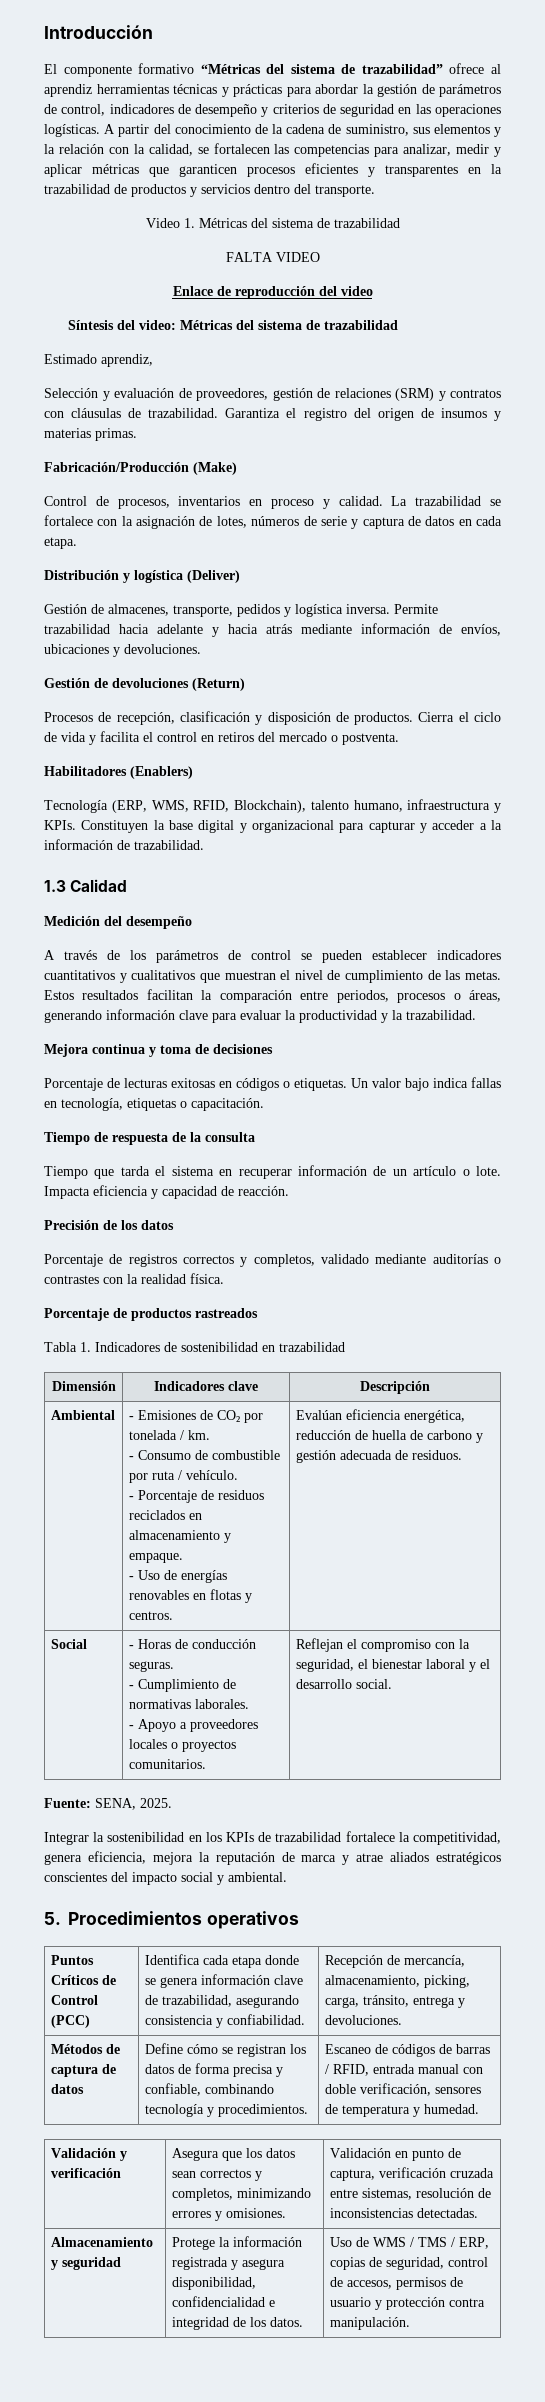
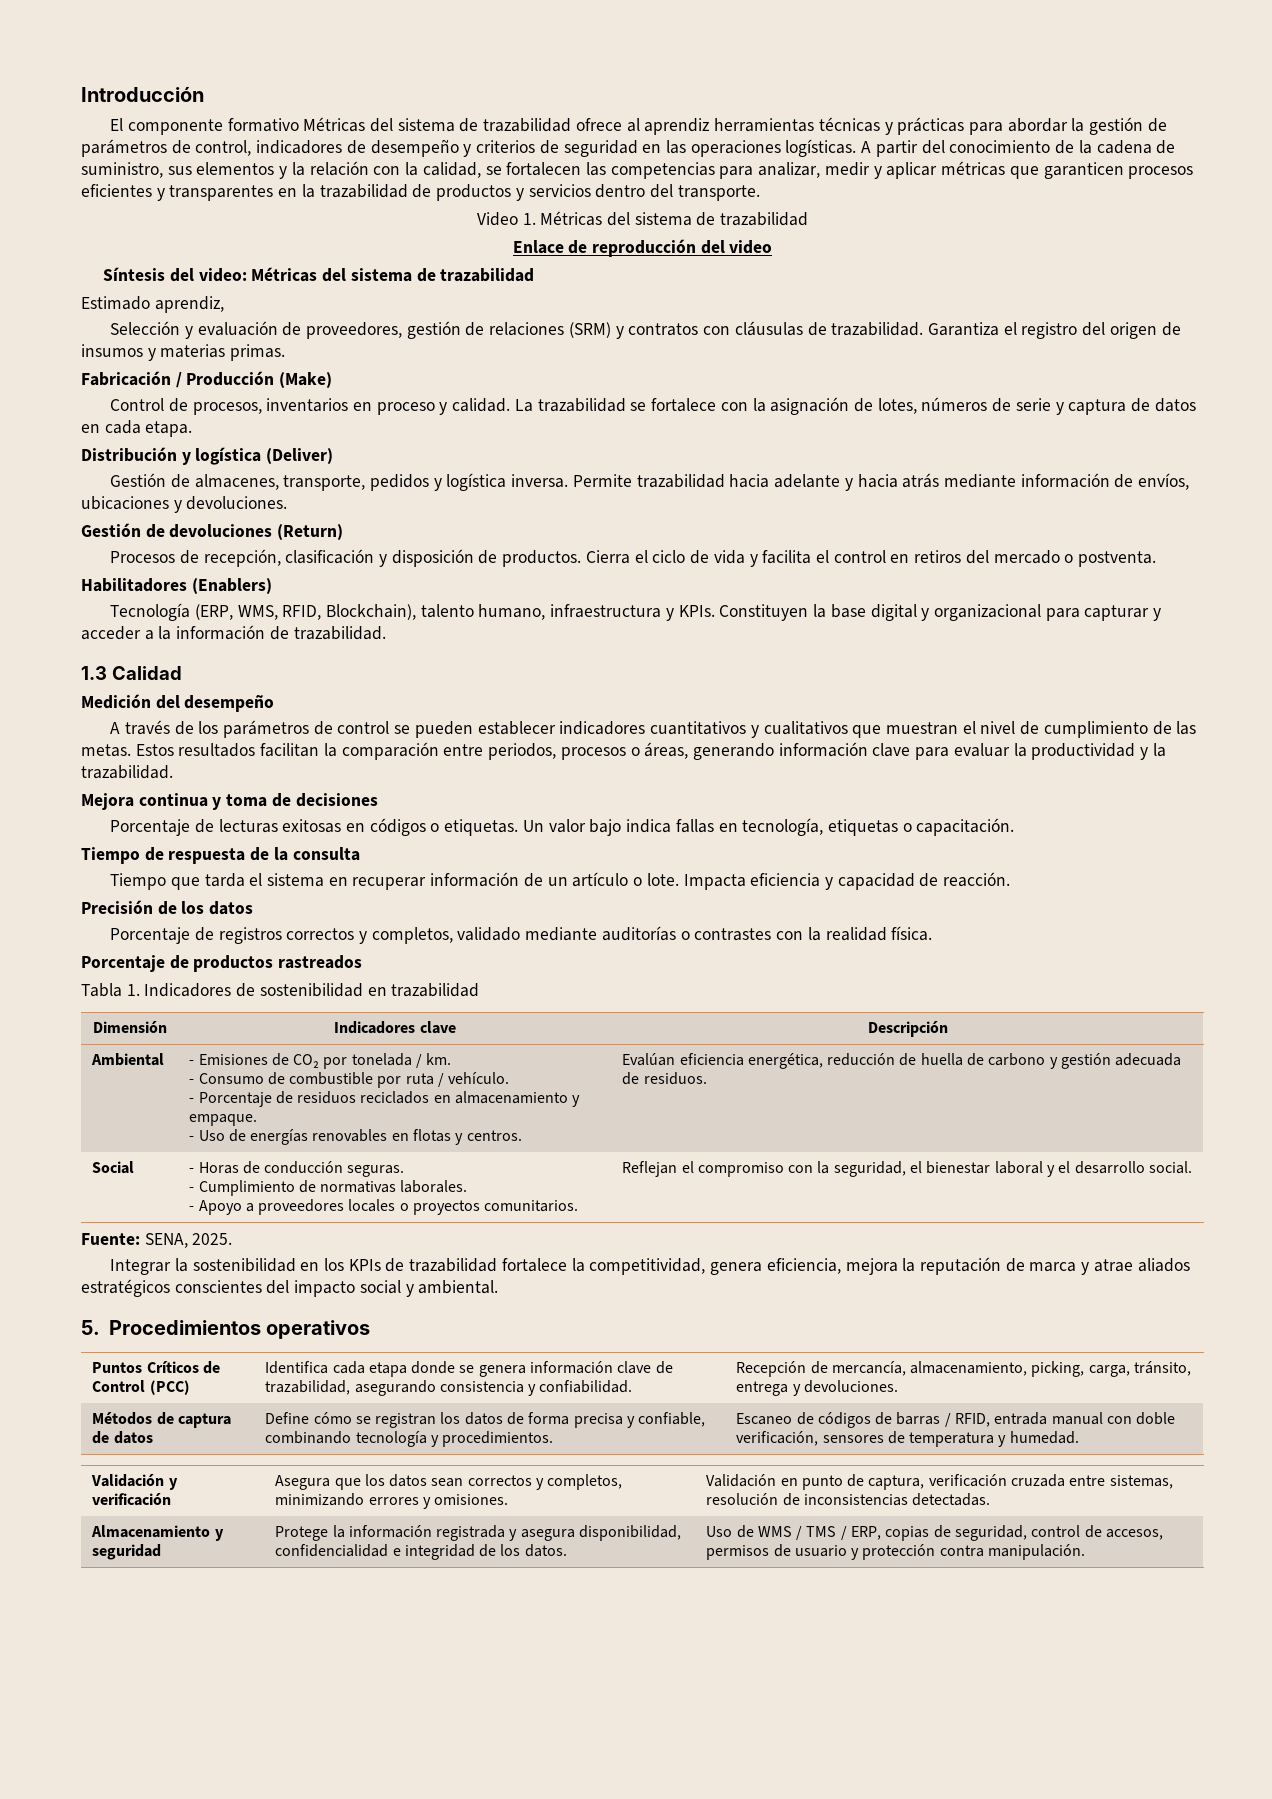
[200,64,443,74] “Métricas del sistema de trazabilidad” -> [303,117,572,132] Métricas del sistema de trazabilidad
[225,252,320,262] // FALTA VIDEO -> (809, 219) none
[44,462,189,472] Fabricación/Producción -> [81,371,275,388] Fabricación / Producción

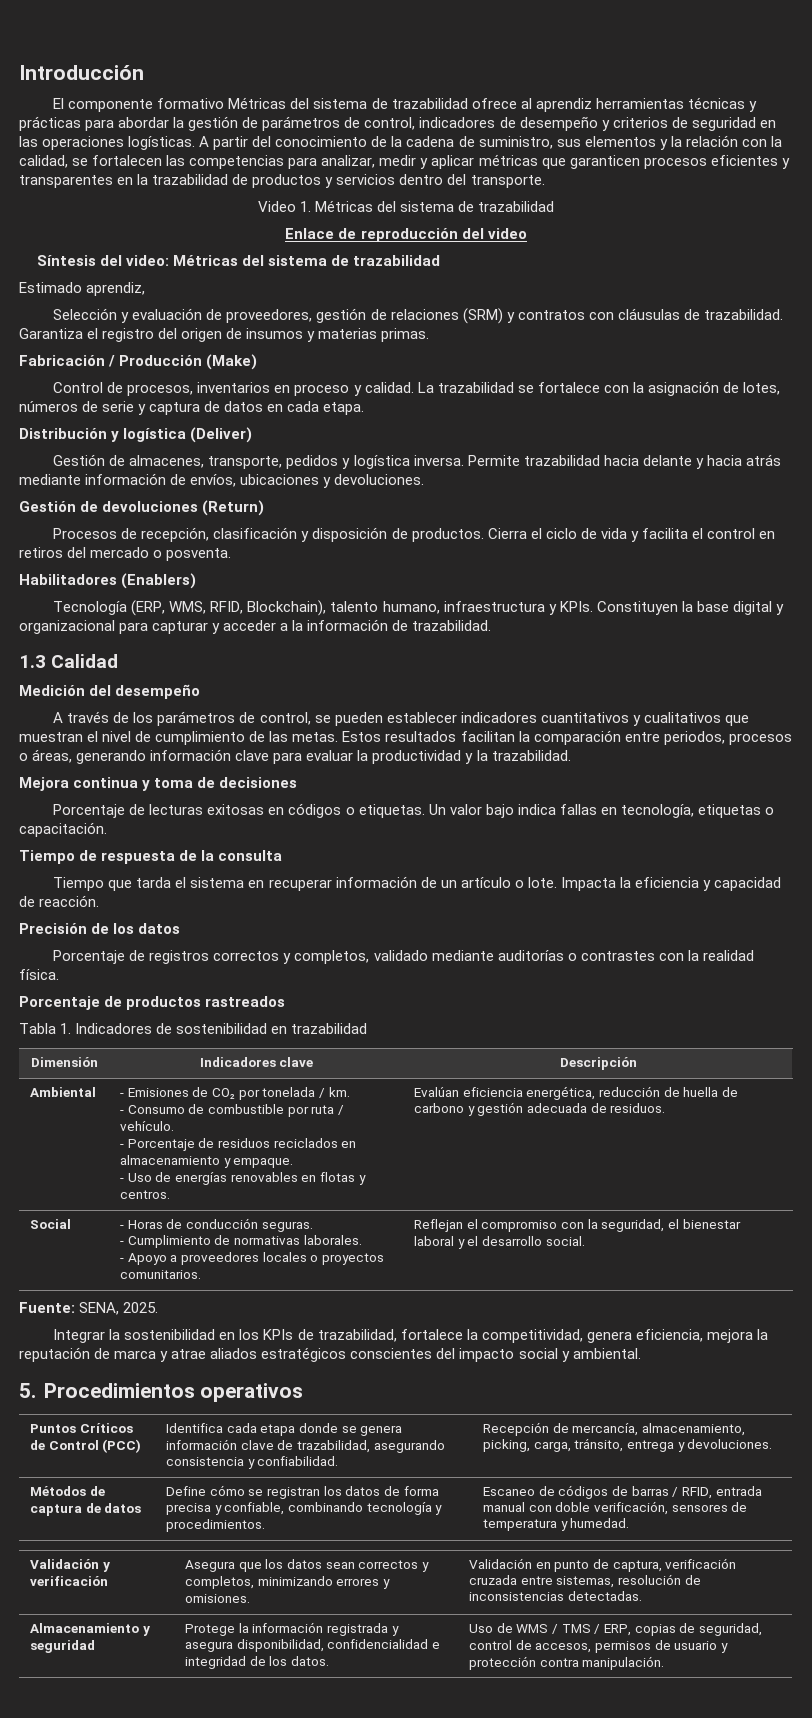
[774,474,841,488] adelante -> [642,455,692,466] delante
[1078,551,1157,567] postventa. -> [166,548,232,561] posventa.
[337,721,390,734] control -> [259,712,311,725] control,
(746, 882) none -> [619,877,631,888] la
[409,1258,498,1272] trazabilidad -> [317,1329,397,1342] trazabilidad,

